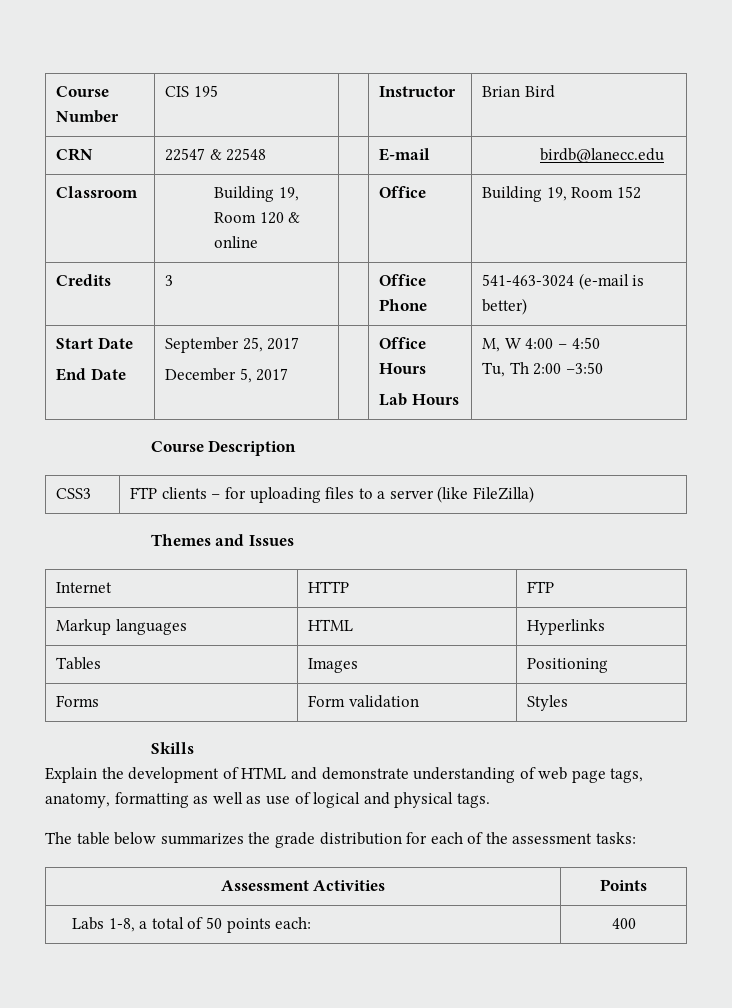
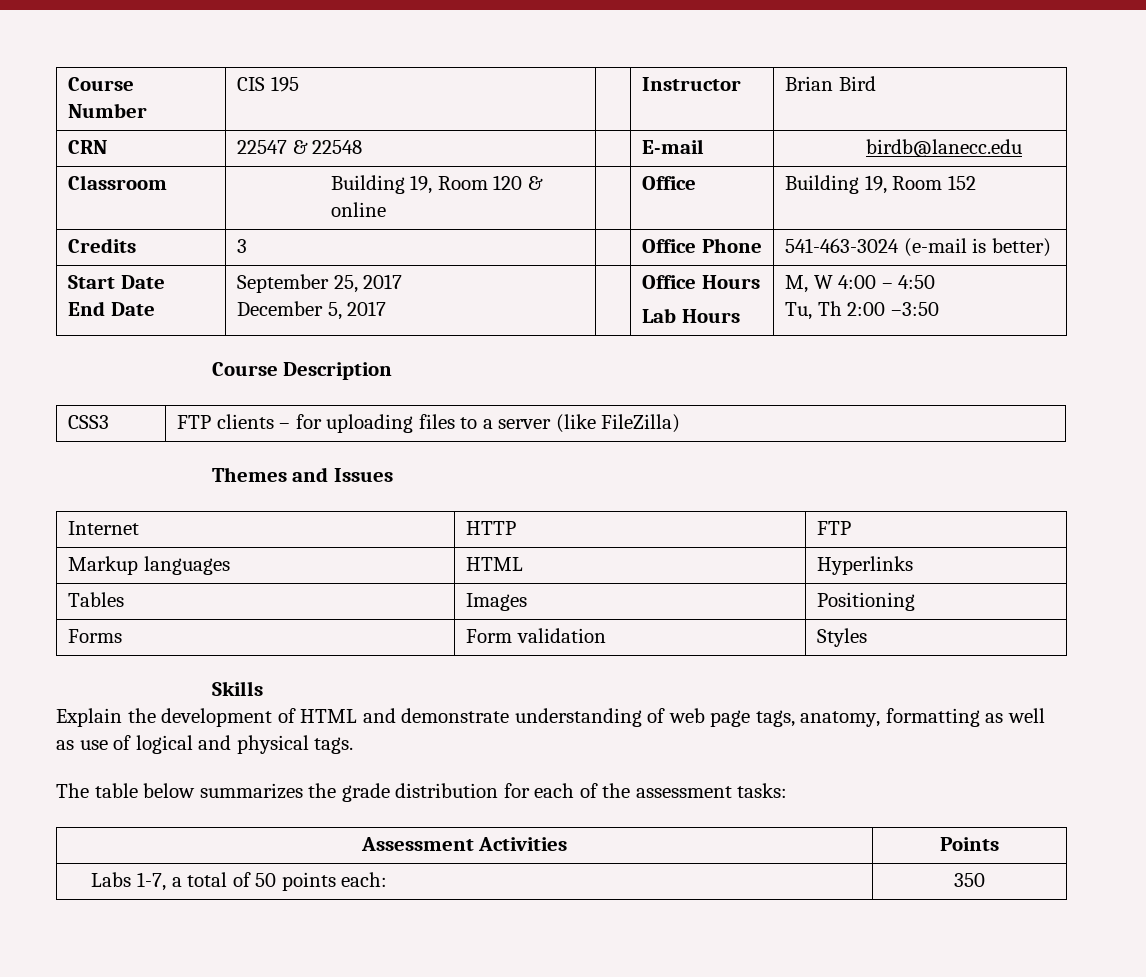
[108,918,135,932] 1-8, -> [137,872,167,891] 1-7,
[611,918,636,929] 400 -> [954,873,985,887] 350

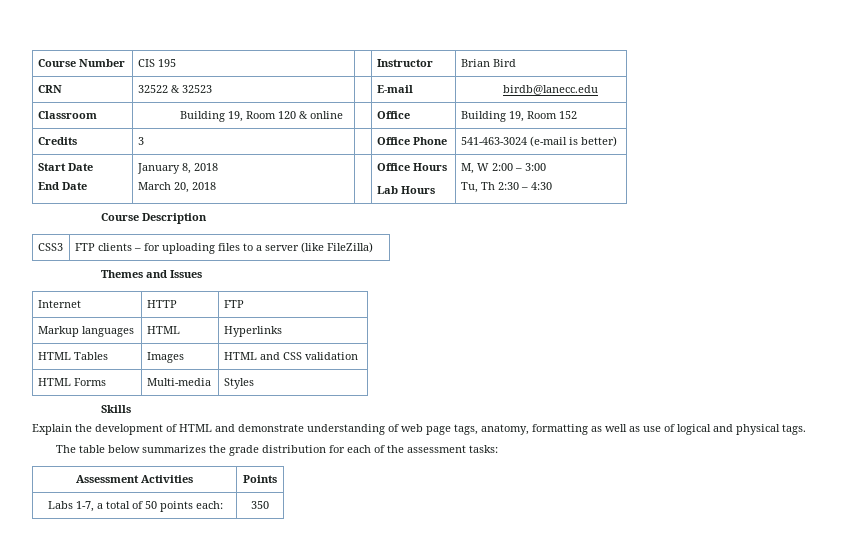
[237,140,363,154] 22547 & 22548 -> [137,85,212,93] 32522 & 32523
[237,274,403,293] [237,301,387,320] September 25, 2017 // December 5, 2017 -> [136,163,218,174] [137,182,216,193] January 8, 2018 // March 20, 2018
[838,275,936,289] 4:00 – 4:50 -> [491,163,546,171] 2:00 – 3:00
[847,302,939,316] 2:00 –3:50 -> [497,182,552,190] 2:30 – 4:30
(914, 565) none -> [37,352,71,360] HTML
[817,592,916,611] Positioning // -> [223,352,358,360] [37,378,71,386] HTML and CSS validation // HTML
[466,628,606,643] Form validation -> [146,378,211,386] Multi-media

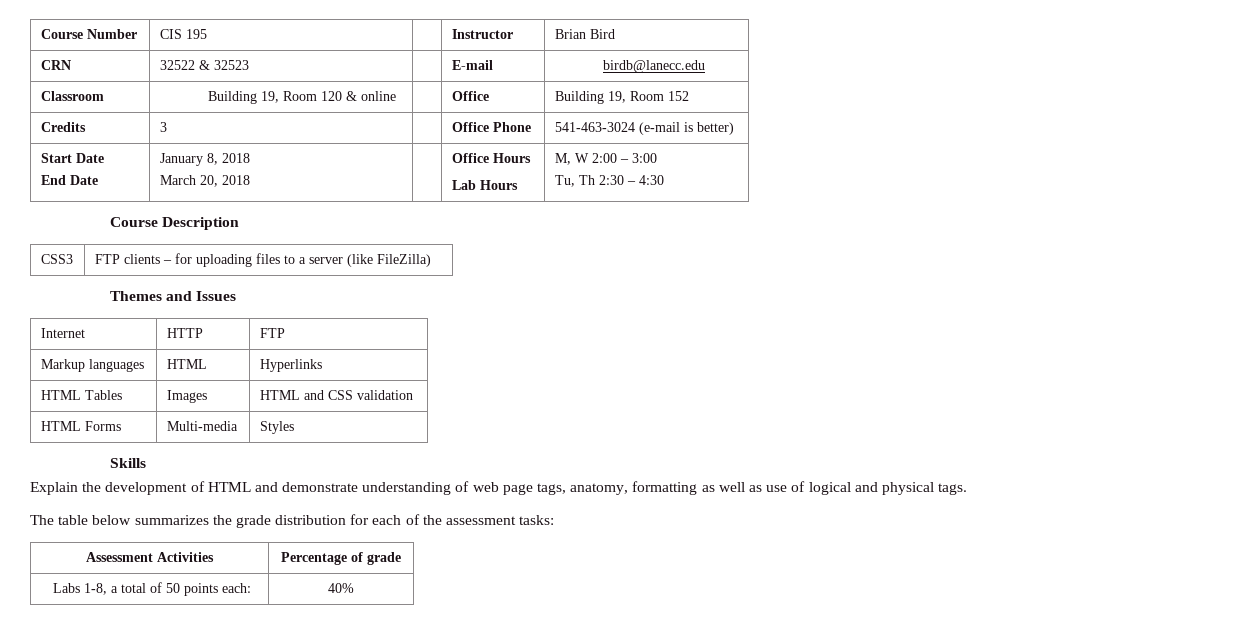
[243,475,277,483] Points -> [281,552,401,565] Percentage of grade
[76,501,95,512] 1-7, -> [83,583,107,595] 1-8,
[251,501,269,509] 350 -> [328,583,354,593] 40%

